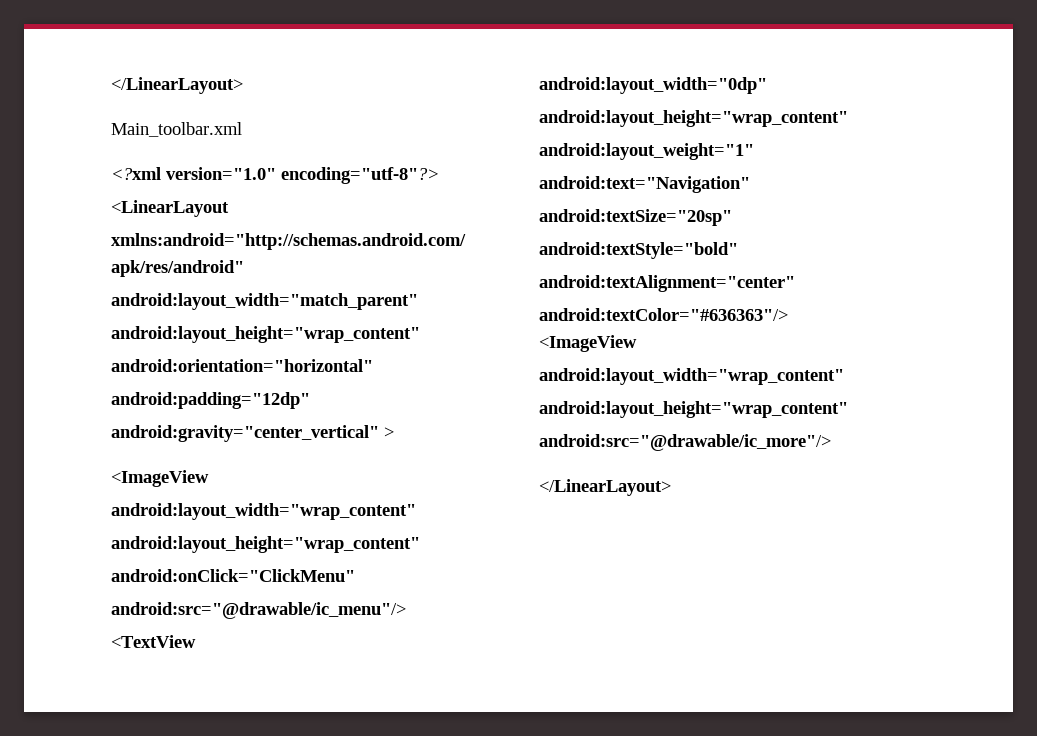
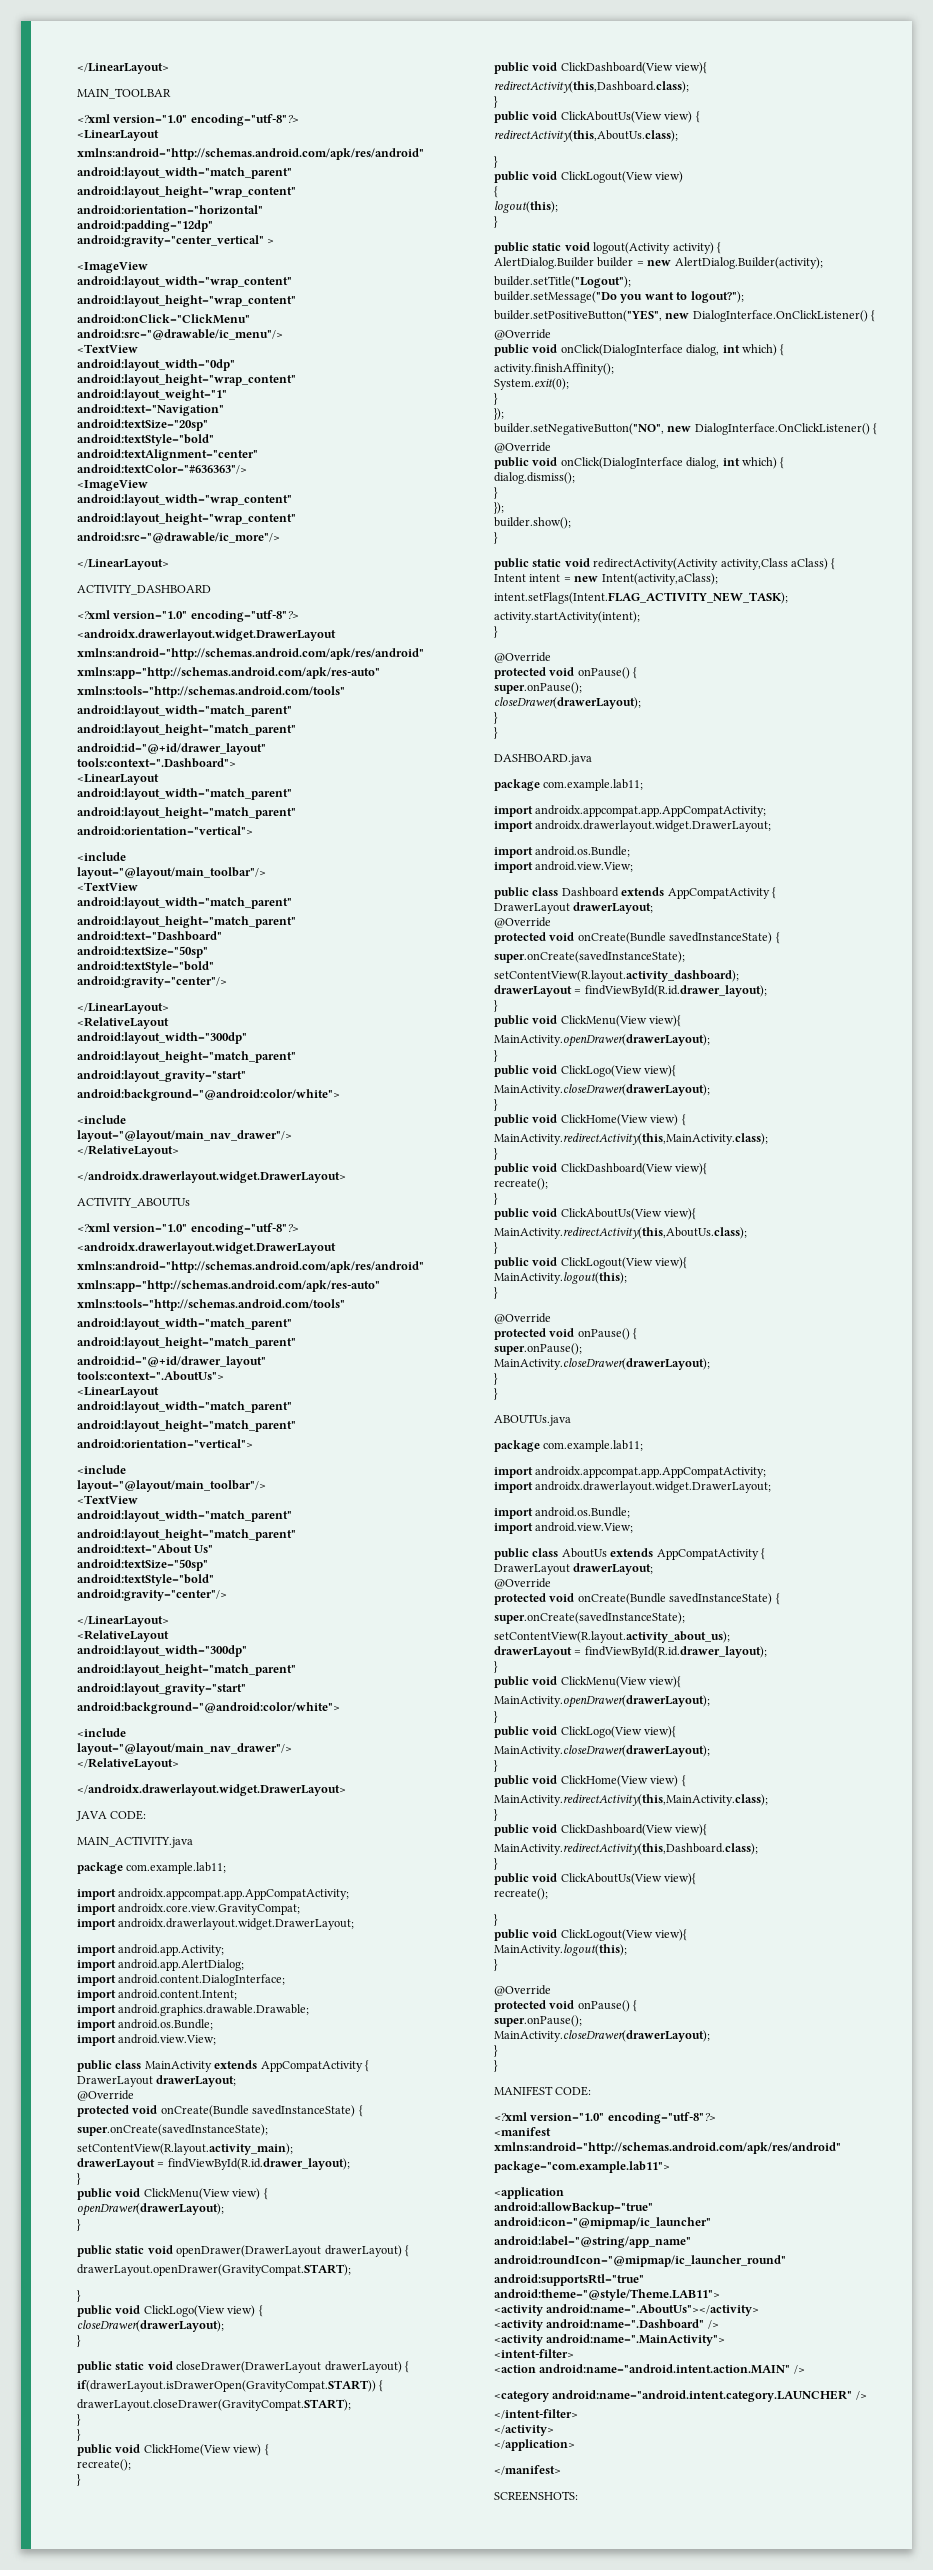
[111,77,243,94] [111,122,242,137] </LinearLayout> // Main_toolbar.xml -> [77,63,169,74] [77,88,171,99] </LinearLayout> // MAIN_TOOLBAR
(671, 487) none -> [77,584,211,595] [77,610,299,622] [77,629,336,641] [77,648,424,660] [77,667,380,679] [77,686,345,698] [77,705,292,717] [77,724,296,736] [77,743,266,755] [77,758,236,768] [77,774,159,785] [77,788,292,800] [77,807,296,819] [77,826,253,835] [77,852,126,861] [77,867,266,879] [77,882,138,891] [77,897,292,909] [77,916,296,928] [77,931,222,941] [77,946,208,958] [77,961,214,973] [77,976,227,988] [77,1003,169,1014] [77,1017,169,1029] [77,1032,247,1044] [77,1051,296,1063] [77,1070,246,1082] [77,1089,340,1101] [77,1115,126,1124] [77,1130,292,1142] [77,1145,179,1157] [77,1171,346,1183] [77,1197,190,1208] [77,1223,299,1235] [77,1242,336,1254] [77,1261,424,1273] [77,1280,380,1292] [77,1299,345,1311] [77,1318,292,1330] [77,1337,296,1349] [77,1356,266,1368] [77,1371,224,1381] [77,1387,159,1398] [77,1401,292,1413] [77,1420,296,1432] [77,1439,253,1448] [77,1465,126,1474] [77,1480,266,1492] [77,1495,138,1504] [77,1510,292,1522] [77,1529,296,1541] [77,1544,214,1554] [77,1559,208,1571] [77,1574,214,1586] [77,1589,227,1601] [77,1616,169,1627] [77,1630,169,1642] [77,1645,247,1657] [77,1664,296,1676] [77,1683,246,1695] [77,1702,340,1714] [77,1728,126,1737] [77,1743,292,1755] [77,1758,179,1770] [77,1784,346,1796] [76,1810,147,1821] [77,1836,193,1848] [77,1862,227,1874] [77,1888,350,1900] [77,1903,301,1915] [77,1918,355,1930] [77,1944,225,1956] [77,1959,245,1971] [77,1974,286,1986] [77,1989,238,2001] [77,2004,310,2016] [77,2019,214,2031] [77,2034,217,2046] [77,2060,369,2072] [77,2075,237,2087] [77,2090,134,2101] [77,2105,363,2117] [77,2124,268,2136] [77,2143,293,2155] [77,2158,350,2170] [77,2173,81,2185] [77,2188,268,2200] [77,2203,224,2216] [77,2219,81,2231] [77,2245,409,2257] [77,2264,351,2276] [77,2290,81,2302] [77,2305,263,2317] [77,2320,224,2332] [77,2335,81,2347] [77,2361,409,2373] [77,2380,384,2392] [77,2399,351,2411] [77,2414,81,2426] [77,2429,81,2441] [77,2444,269,2456] [77,2459,131,2471] [77,2474,81,2486] [494,62,708,74] [494,81,689,93] [494,96,498,108] [494,111,700,123] [494,130,678,142] [494,156,498,168] [494,171,684,183] [494,186,498,198] [494,201,558,213] [494,216,498,228] [494,242,721,254] [494,257,823,269] [494,276,631,288] [494,291,744,303] [494,310,876,322] [494,329,551,340] [494,344,785,356] [494,363,614,375] [494,378,569,390] [494,393,498,405] [494,408,504,420] [494,423,878,435] [494,442,551,453] [494,457,785,469] [494,472,575,484] [494,487,498,499] [494,502,504,514] [494,517,571,529] [494,532,498,544] [494,558,836,570] [494,573,718,585] [494,592,788,604] [494,611,640,623] [494,626,498,638] [494,652,551,663] [494,667,638,679] [494,682,582,694] [494,697,641,709] [494,712,498,724] [494,727,498,739] [494,754,592,765] [494,779,644,791] [494,805,767,817] [494,820,772,832] [494,846,631,858] [494,861,634,873] [494,887,776,899] [494,902,654,914] [494,917,551,928] [494,932,780,944] [494,951,685,963] [494,970,739,982] [494,985,767,997] [494,1000,498,1012] [494,1015,682,1027] [494,1034,710,1047] [494,1050,498,1062] [494,1065,677,1077] [494,1084,710,1096] [494,1099,498,1111] [494,1114,686,1126] [494,1133,768,1145] [494,1148,498,1160] [494,1163,708,1175] [494,1178,548,1190] [494,1193,498,1205] [494,1208,697,1220] [494,1227,747,1239] [494,1242,498,1254] [494,1257,688,1269] [494,1272,627,1284] [494,1287,498,1299] [494,1313,551,1324] [494,1328,638,1340] [494,1343,582,1355] [494,1358,710,1370] [494,1373,498,1385] [494,1388,498,1400] [494,1414,571,1426] [494,1440,644,1452] [494,1466,767,1478] [494,1481,772,1493] [494,1507,631,1519] [494,1522,634,1534] [494,1548,765,1560] [494,1563,654,1575] [494,1578,551,1589] [494,1593,780,1605] [494,1612,685,1624] [494,1631,730,1643] [494,1646,767,1658] [494,1661,498,1673] [494,1676,682,1688] [494,1695,710,1708] [494,1711,498,1723] [494,1726,677,1738] [494,1745,710,1757] [494,1760,498,1772] [494,1775,686,1787] [494,1794,768,1806] [494,1809,498,1821] [494,1824,708,1836] [494,1843,758,1855] [494,1858,498,1870] [494,1873,697,1885] [494,1888,548,1900] [494,1914,498,1926] [494,1929,688,1941] [494,1944,627,1956] [494,1959,498,1971] [494,1985,551,1996] [494,2000,638,2012] [494,2015,582,2027] [494,2030,710,2042] [494,2045,498,2057] [494,2060,498,2072] [494,2086,592,2096] [494,2112,716,2124] [494,2127,551,2136] [494,2142,841,2154] [494,2161,670,2173] [494,2187,564,2199] [494,2202,653,2214] [494,2217,711,2229] [494,2236,691,2248] [494,2255,786,2267] [494,2274,644,2286] [494,2289,720,2301] [494,2304,760,2316] [494,2319,719,2331] [494,2334,726,2346] [494,2349,574,2358] [494,2364,805,2374] [494,2390,867,2402] [494,2409,578,2419] [494,2425,554,2436] [494,2439,575,2451] [494,2465,561,2475] [494,2491,578,2501] // ACTIVITY_DASHBOARD // <?xml version="1.0" encoding="utf-8"?> // <androidx.drawerlayout.widget.DrawerLayout // xmlns:android="http://schemas.android.com/apk/res/android" // xmlns:app="http://schemas.android.com/apk/res-auto" // xmlns:tools="http://schemas.android.com/tools" // android:layout_width="match_parent" // android:layout_height="match_parent" // android:id="@+id/drawer_layout" // tools:context=".Dashboard"> // <LinearLayout // android:layout_width="match_parent" // android:layout_height="match_parent" // android:orientation="vertical"> // <include // layout="@layout/main_toolbar"/> // <TextView // android:layout_width="match_parent" // android:layout_height="match_parent" // android:text="Dashboard" // android:textSize="50sp" // android:textStyle="bold" // android:gravity="center"/> // </LinearLayout> // <RelativeLayout // android:layout_width="300dp" // android:layout_height="match_parent" // android:layout_gravity="start" // android:background="@android:color/white"> // <include // layout="@layout/main_nav_drawer"/> // </RelativeLayout> // </androidx.drawerlayout.widget.DrawerLayout> // ACTIVITY_ABOUTUs // <?xml version="1.0" encoding="utf-8"?> // <androidx.drawerlayout.widget.DrawerLayout // xmlns:android="http://schemas.android.com/apk/res/android" // xmlns:app="http://schemas.android.com/apk/res-auto" // xmlns:tools="http://schemas.android.com/tools" // android:layout_width="match_parent" // android:layout_height="match_parent" // android:id="@+id/drawer_layout" // tools:context=".AboutUs"> // <LinearLayout // android:layout_width="match_parent" // android:layout_height="match_parent" // android:orientation="vertical"> // <include // layout="@layout/main_toolbar"/> // <TextView // android:layout_width="match_parent" // android:layout_height="match_parent" // android:text="About Us" // android:textSize="50sp" // android:textStyle="bold" // android:gravity="center"/> // </LinearLayout> // <RelativeLayout // android:layout_width="300dp" // android:layout_height="match_parent" // android:layout_gravity="start" // android:background="@android:color/white"> // <include // layout="@layout/main_nav_drawer"/> // </RelativeLayout> // </androidx.drawerlayout.widget.DrawerLayout> // JAVA CODE: // MAIN_ACTIVITY.java // package com.example.lab11; // import androidx.appcompat.app.AppCompatActivity; // import androidx.core.view.GravityCompat; // import androidx.drawerlayout.widget.DrawerLayout; // import android.app.Activity; // import android.app.AlertDialog; // import android.content.DialogInterface; // import android.content.Intent; // import android.graphics.drawable.Drawable; // import android.os.Bundle; // import android.view.View; // public class MainActivity extends AppCompatActivity { // DrawerLayout drawerLayout; // @Override // protected void onCreate(Bundle savedInstanceState) { // super.onCreate(savedInstanceState); // setContentView(R.layout.activity_main); // drawerLayout = findViewById(R.id.drawer_layout); // } // public void ClickMenu(View view) { // openDrawer(drawerLayout); // } // public static void openDrawer(DrawerLayout drawerLayout) { // drawerLayout.openDrawer(GravityCompat.START); // } // public void ClickLogo(View view) { // closeDrawer(drawerLayout); // } // public static void closeDrawer(DrawerLayout drawerLayout) { // if(drawerLayout.isDrawerOpen(GravityCompat.START)) { // drawerLayout.closeDrawer(GravityCompat.START); // } // } // public void ClickHome(View view) { // recreate(); // } // public void ClickDashboard(View view){ // redirectActivity(this,Dashboard.class); // } // public void ClickAboutUs(View view) { // redirectActivity(this,AboutUs.class); // } // public void ClickLogout(View view) // { // logout(this); // } // public static void logout(Activity activity) { // AlertDialog.Builder builder = new AlertDialog.Builder(activity); // builder.setTitle("Logout"); // builder.setMessage("Do you want to logout?"); // builder.setPositiveButton("YES", new DialogInterface.OnClickListener() { // @Override // public void onClick(DialogInterface dialog, int which) { // activity.finishAffinity(); // System.exit(0); // } // }); // builder.setNegativeButton("NO", new DialogInterface.OnClickListener() { // @Override // public void onClick(DialogInterface dialog, int which) { // dialog.dismiss(); // } // }); // builder.show(); // } // public static void redirectActivity(Activity activity,Class aClass) { // Intent intent = new Intent(activity,aClass); // intent.setFlags(Intent.FLAG_ACTIVITY_NEW_TASK); // activity.startActivity(intent); // } // @Override // protected void onPause() { // super.onPause(); // closeDrawer(drawerLayout); // } // } // DASHBOARD.java // package com.example.lab11; // import androidx.appcompat.app.AppCompatActivity; // import androidx.drawerlayout.widget.DrawerLayout; // import android.os.Bundle; // import android.view.View; // public class Dashboard extends AppCompatActivity { // DrawerLayout drawerLayout; // @Override // protected void onCreate(Bundle savedInstanceState) { // super.onCreate(savedInstanceState); // setContentView(R.layout.activity_dashboard); // drawerLayout = findViewById(R.id.drawer_layout); // } // public void ClickMenu(View view){ // MainActivity.openDrawer(drawerLayout); // } // public void ClickLogo(View view){ // MainActivity.closeDrawer(drawerLayout); // } // public void ClickHome(View view) { // MainActivity.redirectActivity(this,MainActivity.class); // } // public void ClickDashboard(View view){ // recreate(); // } // public void ClickAboutUs(View view){ // MainActivity.redirectActivity(this,AboutUs.class); // } // public void ClickLogout(View view){ // MainActivity.logout(this); // } // @Override // protected void onPause() { // super.onPause(); // MainActivity.closeDrawer(drawerLayout); // } // } // ABOUTUs.java // package com.example.lab11; // import androidx.appcompat.app.AppCompatActivity; // import androidx.drawerlayout.widget.DrawerLayout; // import android.os.Bundle; // import android.view.View; // public class AboutUs extends AppCompatActivity { // DrawerLayout drawerLayout; // @Override // protected void onCreate(Bundle savedInstanceState) { // super.onCreate(savedInstanceState); // setContentView(R.layout.activity_about_us); // drawerLayout = findViewById(R.id.drawer_layout); // } // public void ClickMenu(View view){ // MainActivity.openDrawer(drawerLayout); // } // public void ClickLogo(View view){ // MainActivity.closeDrawer(drawerLayout); // } // public void ClickHome(View view) { // MainActivity.redirectActivity(this,MainActivity.class); // } // public void ClickDashboard(View view){ // MainActivity.redirectActivity(this,Dashboard.class); // } // public void ClickAboutUs(View view){ // recreate(); // } // public void ClickLogout(View view){ // MainActivity.logout(this); // } // @Override // protected void onPause() { // super.onPause(); // MainActivity.closeDrawer(drawerLayout); // } // } // MANIFEST CODE: // <?xml version="1.0" encoding="utf-8"?> // <manifest xmlns:android="http://schemas.android.com/apk/res/android" // package="com.example.lab11"> // <application // android:allowBackup="true" // android:icon="@mipmap/ic_launcher" // android:label="@string/app_name" // android:roundIcon="@mipmap/ic_launcher_round" // android:supportsRtl="true" // android:theme="@style/Theme.LAB11"> // <activity android:name=".AboutUs"></activity> // <activity android:name=".Dashboard" /> // <activity android:name=".MainActivity"> // <intent-filter> // <action android:name="android.intent.action.MAIN" /> // <category android:name="android.intent.category.LAUNCHER" /> // </intent-filter> // </activity> // </application> // </manifest> // SCREENSHOTS:

